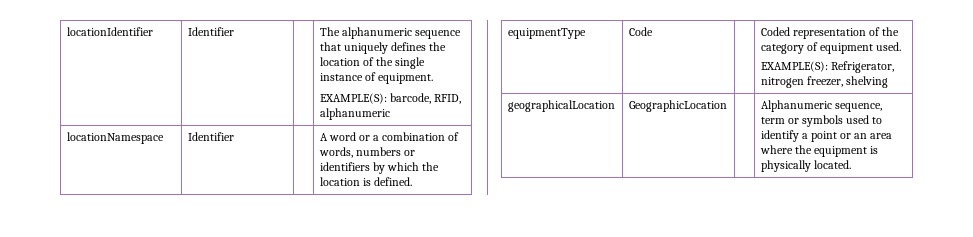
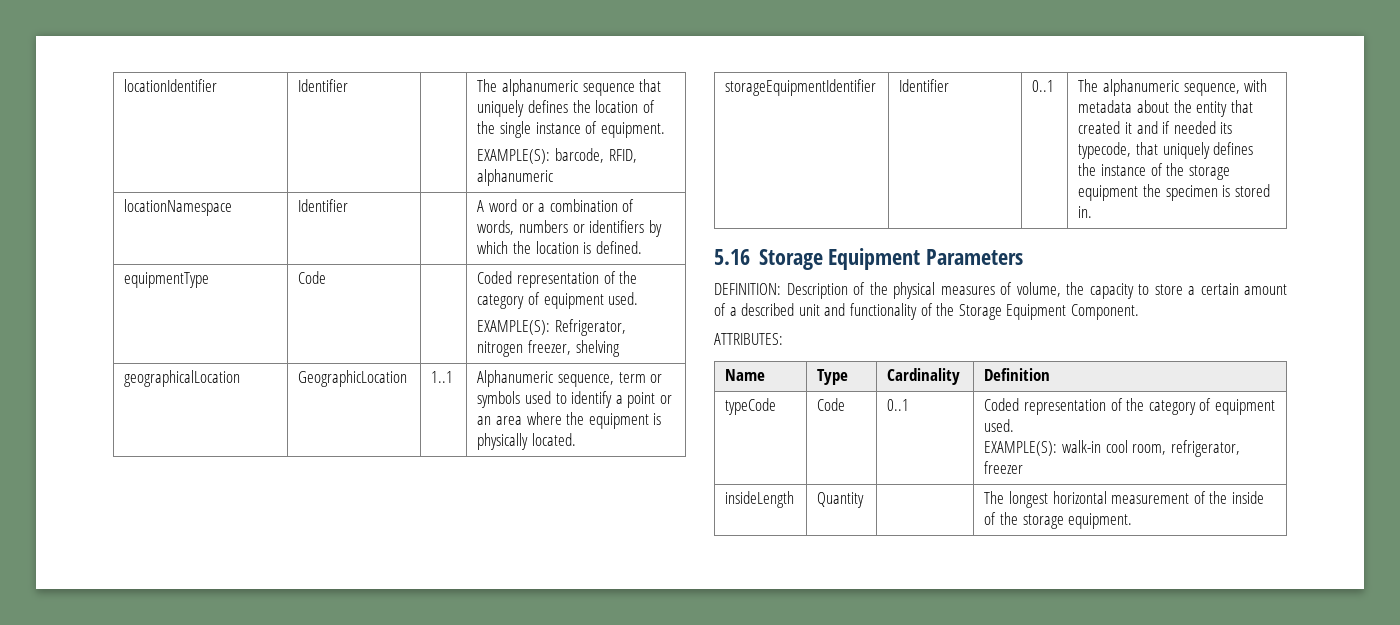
(727, 106) none -> [431,371,454,383] 1..1
(851, 164) none -> [725,79,877,96] [899,79,950,92] [1032,80,1055,92] [1078,79,1268,96] [1078,100,1253,117] [1078,121,1233,134] [1078,142,1254,159] [1078,163,1230,180] [1078,184,1270,201] [1078,206,1093,218] [714,248,1024,270] [714,282,1287,299] [714,303,1139,320] [714,333,783,345] [725,369,766,381] [817,369,849,385] [887,368,961,385] [984,368,1051,381] [725,398,777,415] [817,398,846,411] [887,399,910,411] [984,398,1276,415] [984,419,1015,432] [984,440,1240,457] [984,461,1024,474] [725,491,795,508] [817,492,865,508] [984,491,1265,508] [984,512,1133,529] // storageEquipmentIdentifier | Identifier | 0..1 | The alphanumeric sequence, with metadata about the entity that created it and if needed its typecode, that uniquely defines the instance of the storage equipment the specimen is stored in. // 5.16 Storage Equipment Parameters // DEFINITION: Description of the physical measures of volume, the capacity to store a certain amount of a described unit and functionality of the Storage Equipment Component. // ATTRIBUTES: // Name | Type | Cardinality | Definition // typeCode | Code | 0..1 | Coded representation of the category of equipment used. // EXAMPLE(S): walk-in cool room, refrigerator, freezer // insideLength | Quantity | | The longest horizontal measurement of the inside of the storage equipment.

